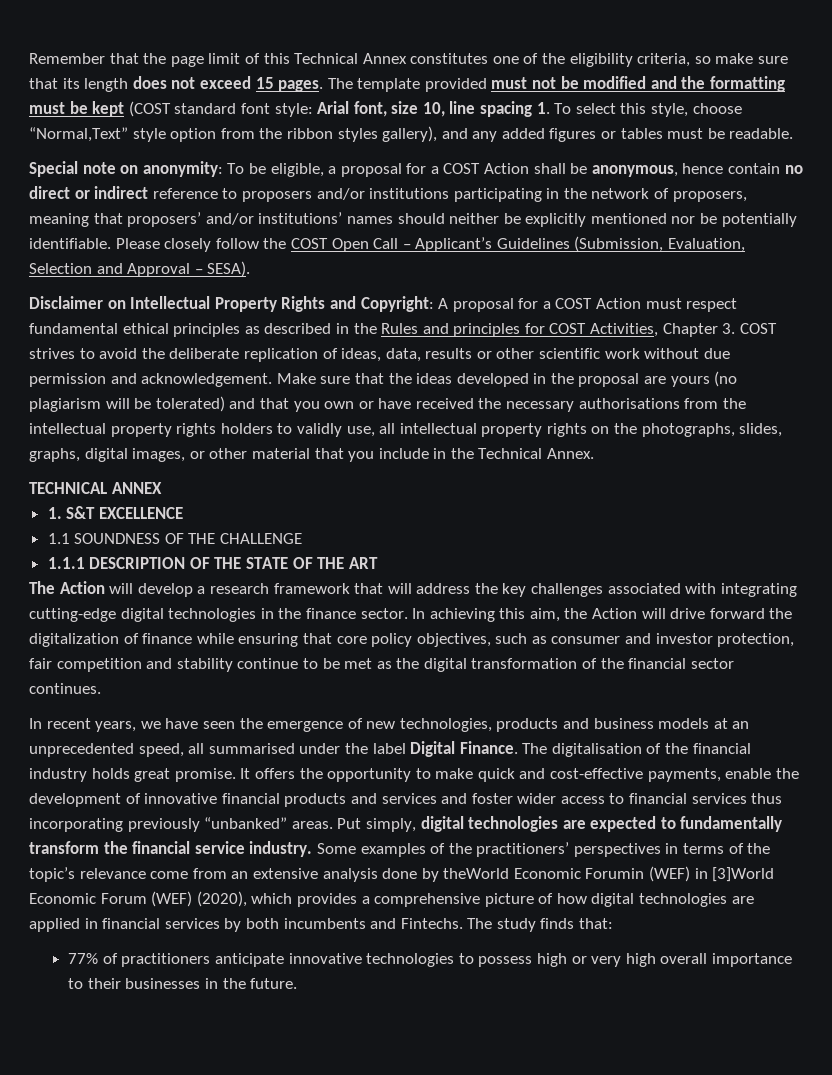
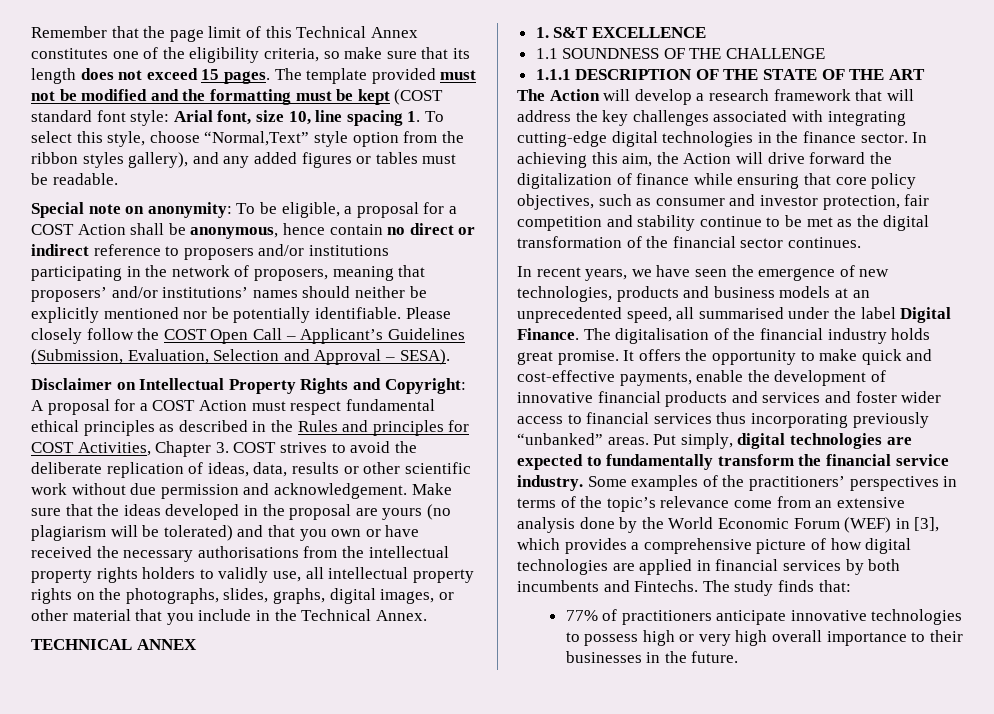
[443,866,775,882] theWorld Economic Forumin (WEF) in [3]World -> [641,517,714,529] the World
[196,891,247,907] (2020), -> [895,517,940,532] in [3],

